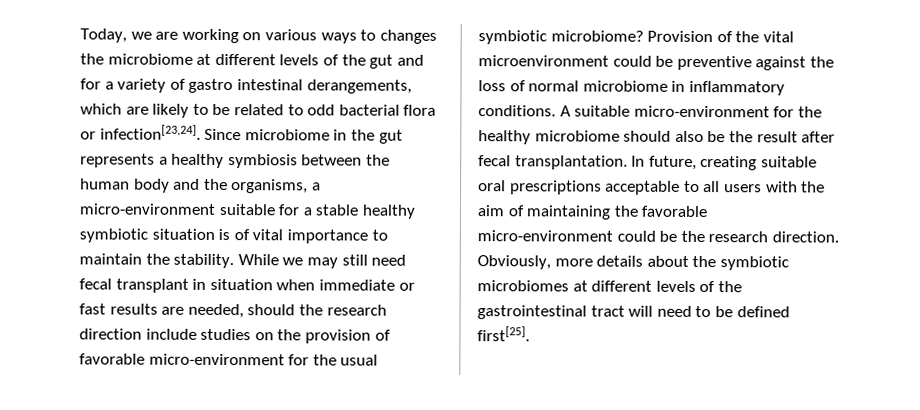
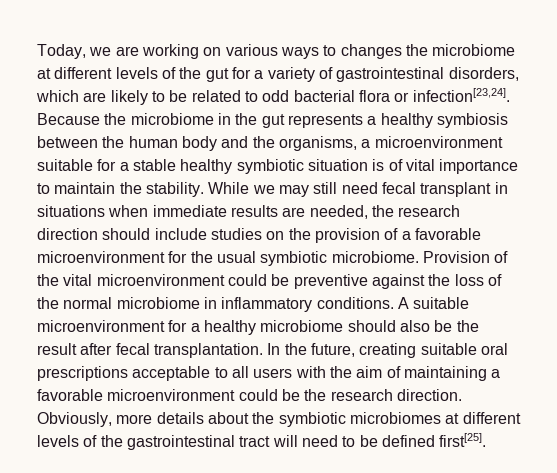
[396,54,424,66] and -> (229, 75) none
[188,78,412,94] gastro intestinal derangements, -> [336,67,519,82] gastrointestinal disorders,
[204,128,242,141] Since -> [37,113,127,125] Because the
[79,203,216,215] micro-environment -> [374,136,503,148] microenvironment
[209,278,273,291] situation -> [37,205,105,217] situations
[398,282,415,291] [79,303,106,315] or fast -> (227, 211) none
[247,304,296,316] should -> (368, 212) none
(142, 334) none -> [102,228,151,240] should
[79,353,285,366] favorable micro-environment -> [401,228,481,240] [37,251,165,263] a favorable microenvironment
[550,30,644,42] microbiome? -> [331,251,419,263] microbiome.
(526, 86) none -> [37,297,59,309] the
[633,105,822,118] micro-environment for the -> [37,320,200,332] microenvironment for a
(646, 161) none -> [284,343,307,355] the
[613,205,708,218] [477,230,613,242] the favorable micro-environment -> [491,369,501,378] [37,389,236,401] a favorable microenvironment

